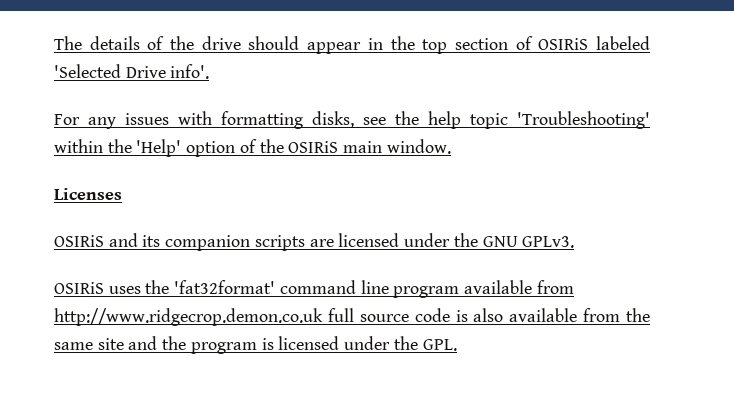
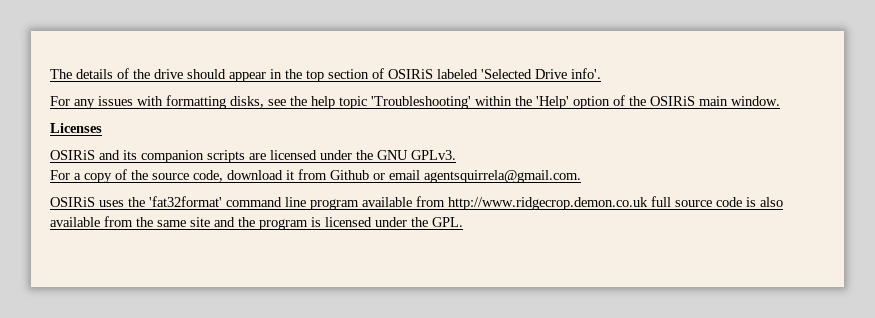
(575, 242) none -> [50,169,581,183] // For a copy of the source code, download it from Github or email agentsquirrela@gmail.com.

